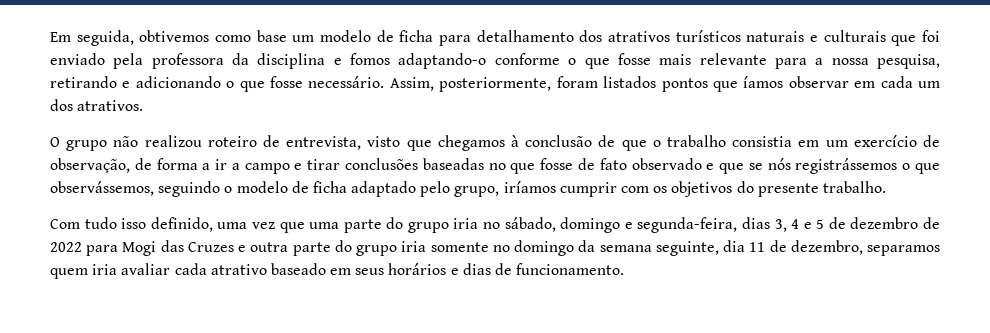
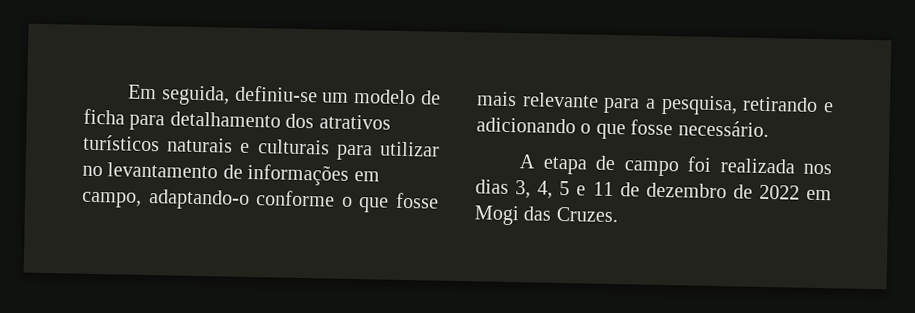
[139,30,287,42] obtivemos como base -> [234,85,318,103] definiu-se
[891,30,940,46] [50,53,391,69] que foi enviado pela professora da disciplina e fomos -> [335,141,440,161] [82,162,380,186] [81,191,142,208] para utilizar no levantamento de informações em campo,
[831,58,869,65] nossa -> (656, 103) none
[389,76,940,92] [50,99,144,111] [50,135,941,151] [50,158,940,174] [50,181,886,197] [50,217,825,233] Assim, posteriormente, foram listados pontos que íamos observar em cada um dos atrativos. // O grupo não realizou roteiro de entrevista, visto que chegamos à conclusão de que o trabalho consistia em um exercício de observação, de forma a ir a campo e tirar conclusões baseadas no que fosse de fato observado e que se nós registrássemos o que observássemos, seguindo o modelo de ficha adaptado pelo grupo, iríamos cumprir com os objetivos do presente trabalho. // Com tudo isso definido, uma vez que uma parte do grupo iria no sábado, domingo e segunda-feira, dias 3, 4 e 5 -> [519,154,832,177] [475,179,614,199] // A etapa de campo foi realizada nos dias 3, 4, 5 e 11
[86,245,119,256] para -> [806,189,832,201] em
[187,240,940,256] [50,263,625,279] Cruzes e outra parte do grupo iria somente no domingo da semana seguinte, dia 11 de dezembro, separamos quem iria avaliar cada atrativo baseado em seus horários e dias de funcionamento. -> [555,206,619,223] Cruzes.

